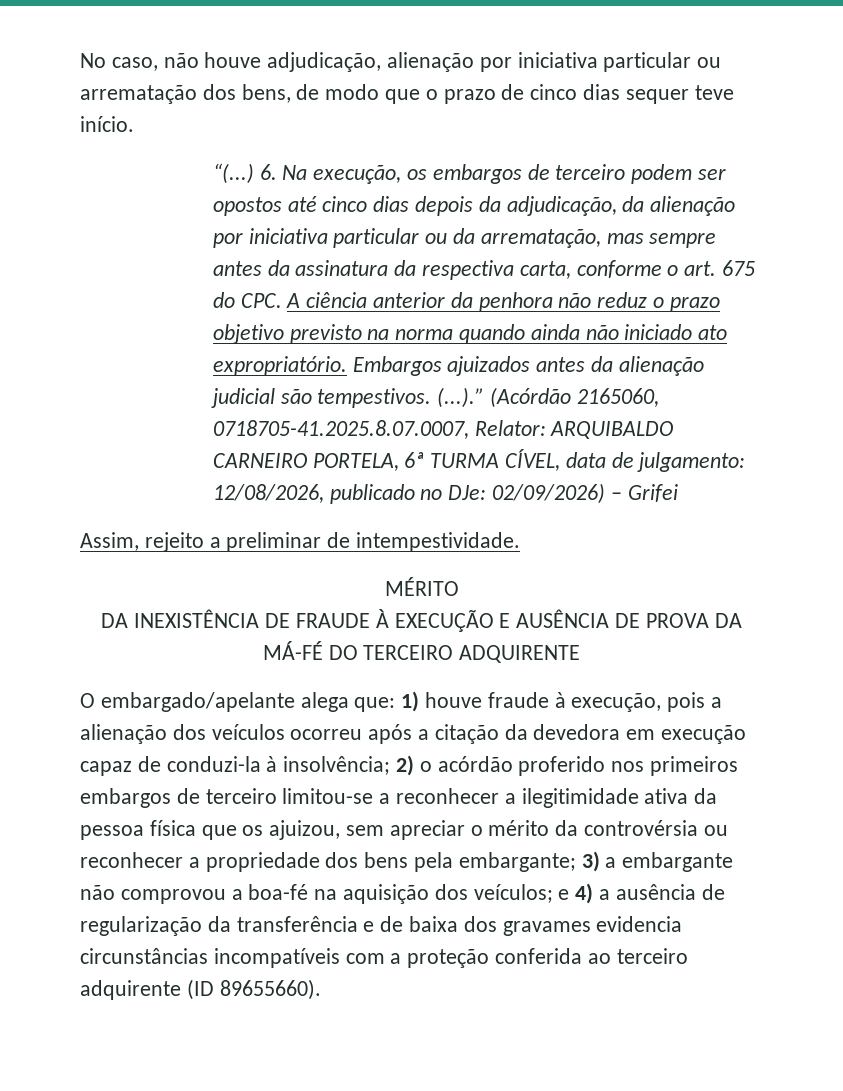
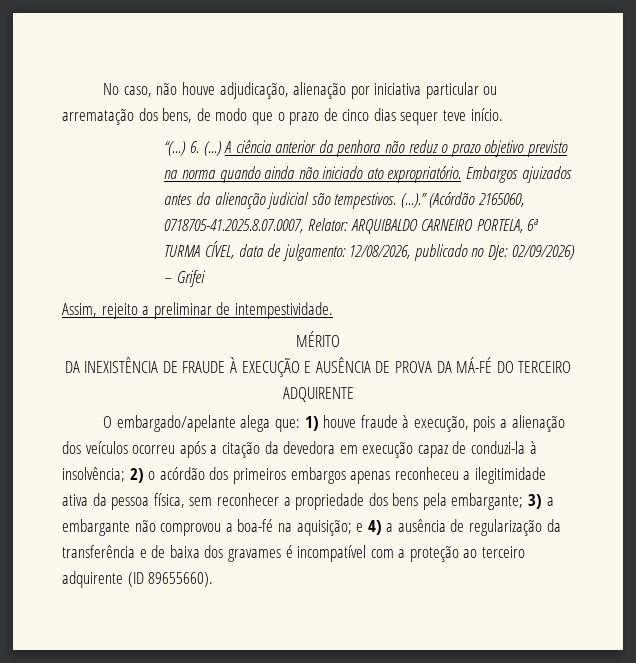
[282,164,727,184] [212,196,736,216] [212,228,717,248] [212,260,756,280] [212,292,282,308] Na execução, os embargos de terceiro podem ser opostos até cinco dias depois da adjudicação, da alienação por iniciativa particular ou da arrematação, mas sempre antes da assinatura da respectiva carta, conforme o art. 675 do CPC. -> [203,141,222,156] (...)
[518,756,739,776] [80,788,500,808] proferido nos primeiros embargos de terceiro limitou-se a reconhecer -> [209,467,459,484] dos primeiros embargos apenas reconheceu
[149,820,728,840] física que os ajuizou, sem apreciar o mérito da controvérsia ou -> [153,493,213,508] física, sem
[343,884,553,904] aquisição dos veículos; -> [296,519,352,536] aquisição;
[596,916,683,932] [80,948,340,968] evidencia circunstâncias incompatíveis -> [285,545,367,562] é incompatível
[495,948,583,964] conferida -> (459, 553) none

